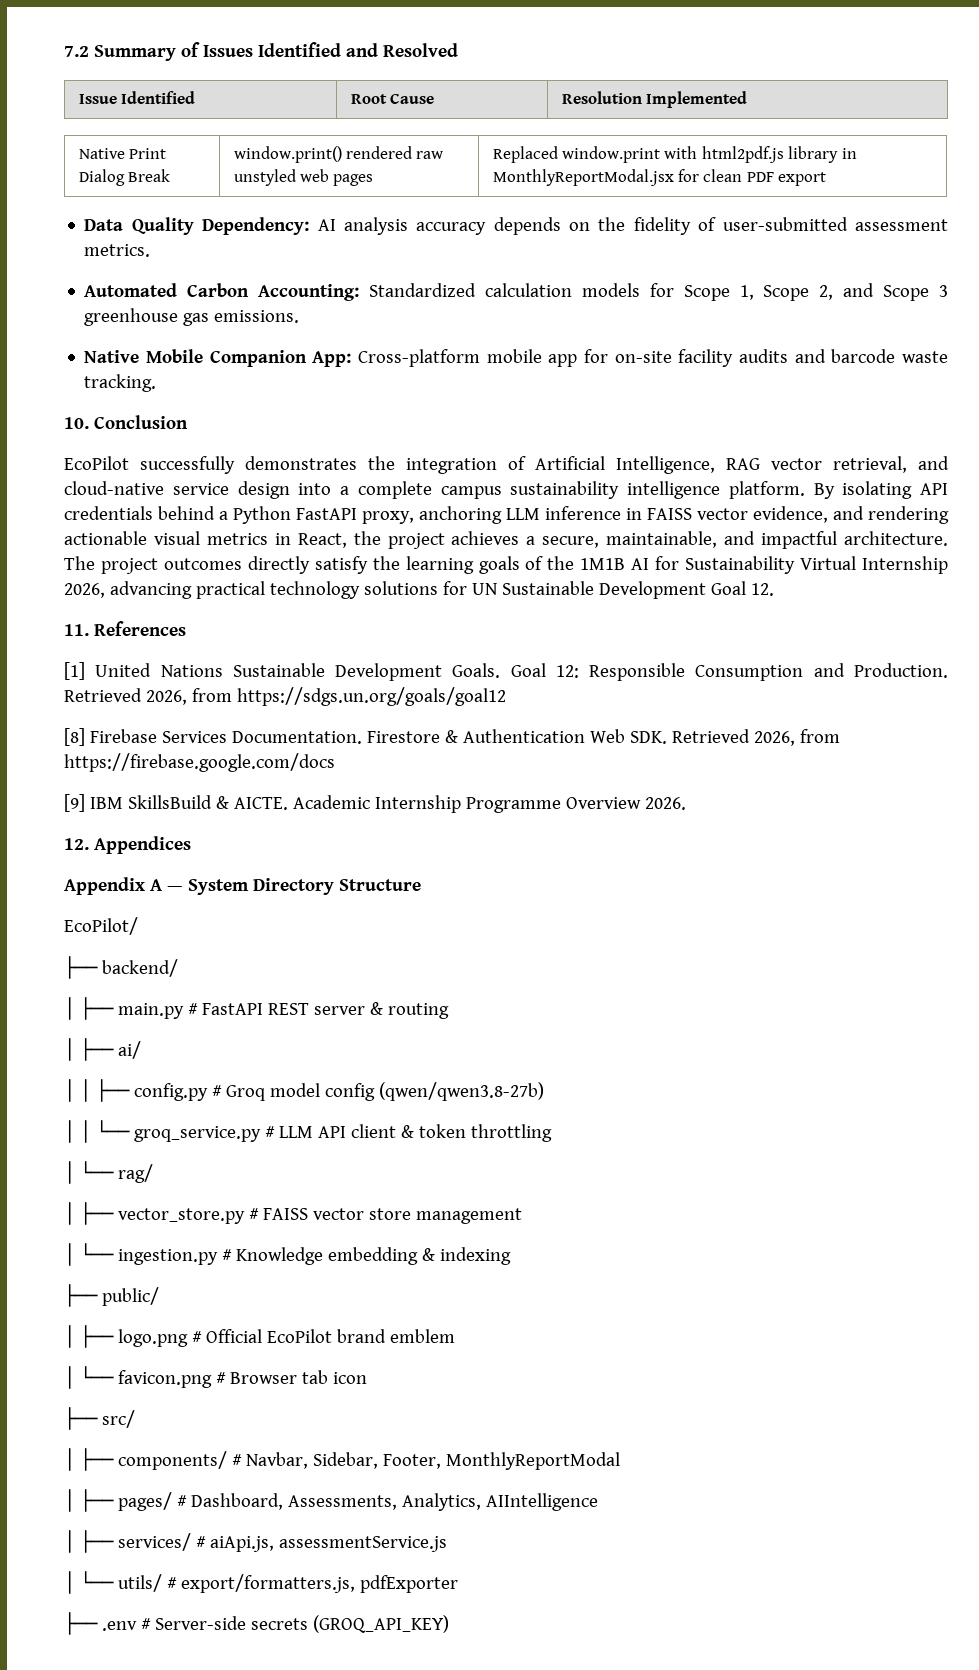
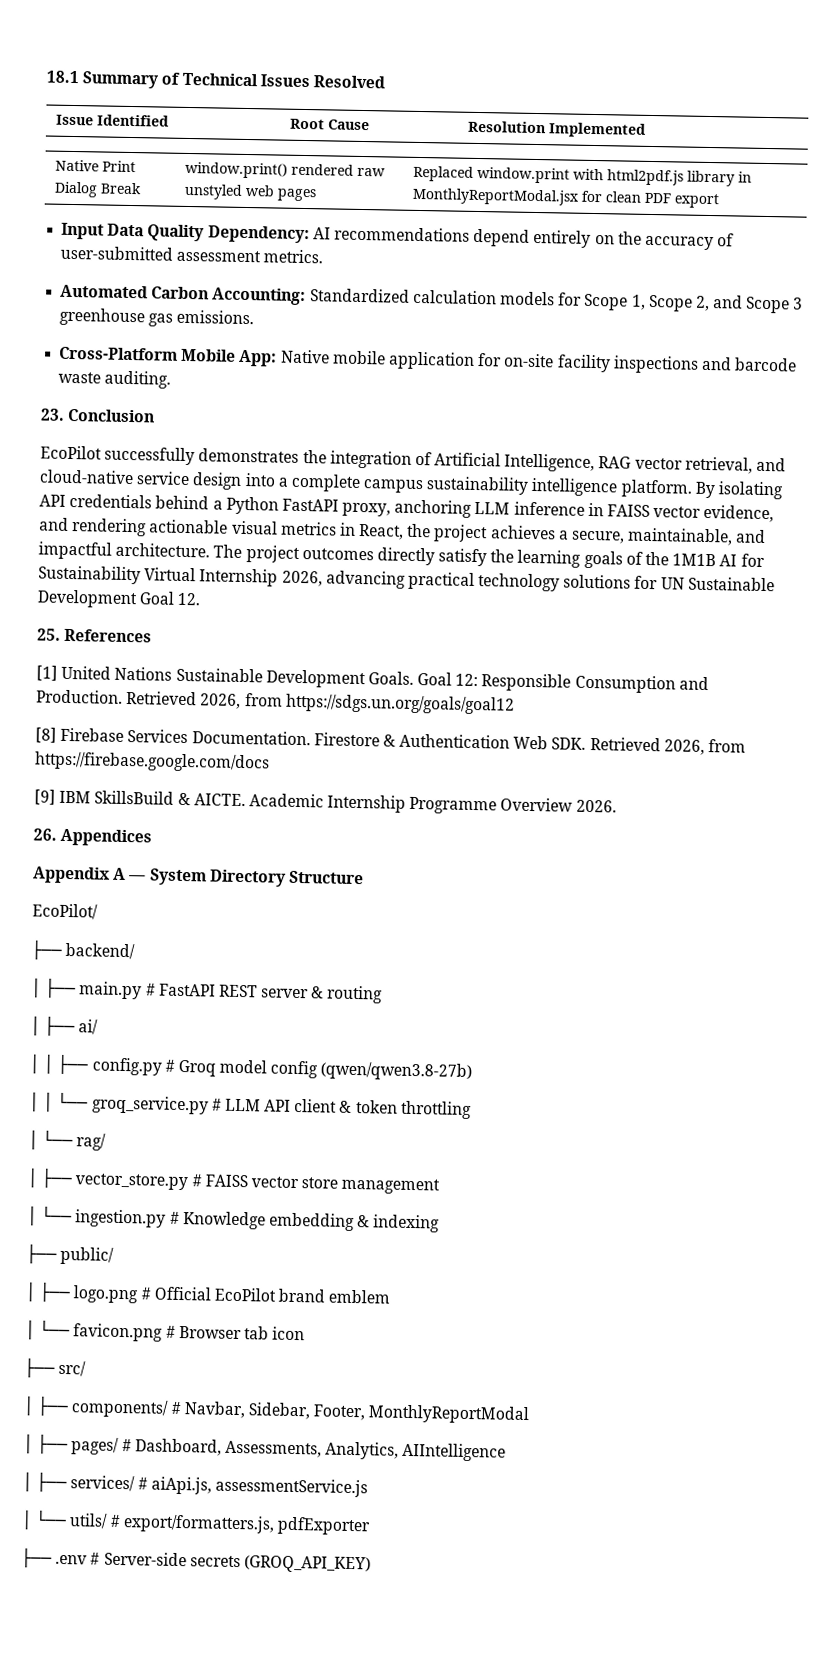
[64,46,89,57] 7.2 -> [46,70,80,84] 18.1
[202,42,378,57] Issues Identified and -> [181,72,310,88] Technical Issues
(827, 179) none -> [61,222,105,240] Input
[343,217,561,235] analysis accuracy depends -> [333,226,592,248] recommendations depend entirely
[633,217,691,235] fidelity -> [644,235,714,251] accuracy
[84,349,578,367] Native Mobile Companion App: Cross-platform mobile app -> [59,346,475,370] Cross-Platform Mobile App: Native mobile application
[739,349,789,363] audits -> [612,355,699,374] inspections
[84,374,157,392] [64,417,89,429] tracking. // 10. -> [104,370,172,389] [40,408,65,421] auditing. // 23.
[64,624,89,636] 11. -> [37,628,61,641] 25.
[64,838,89,850] 12. -> [33,828,57,841] 26.

